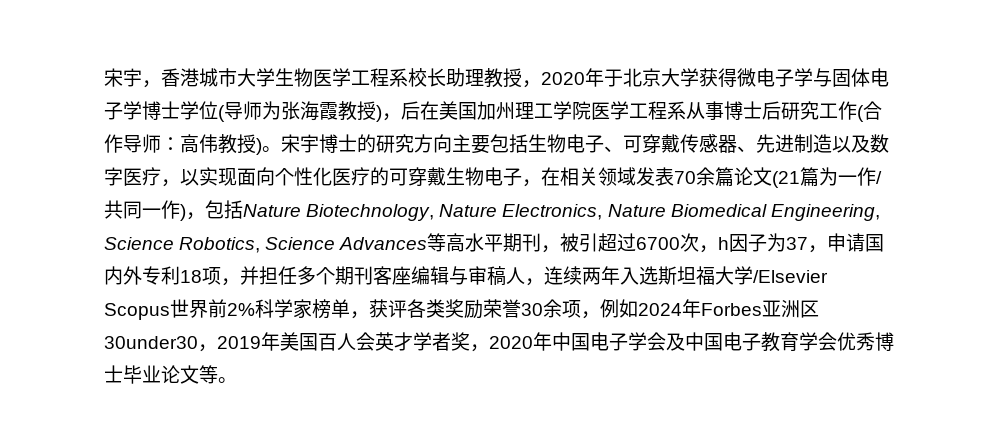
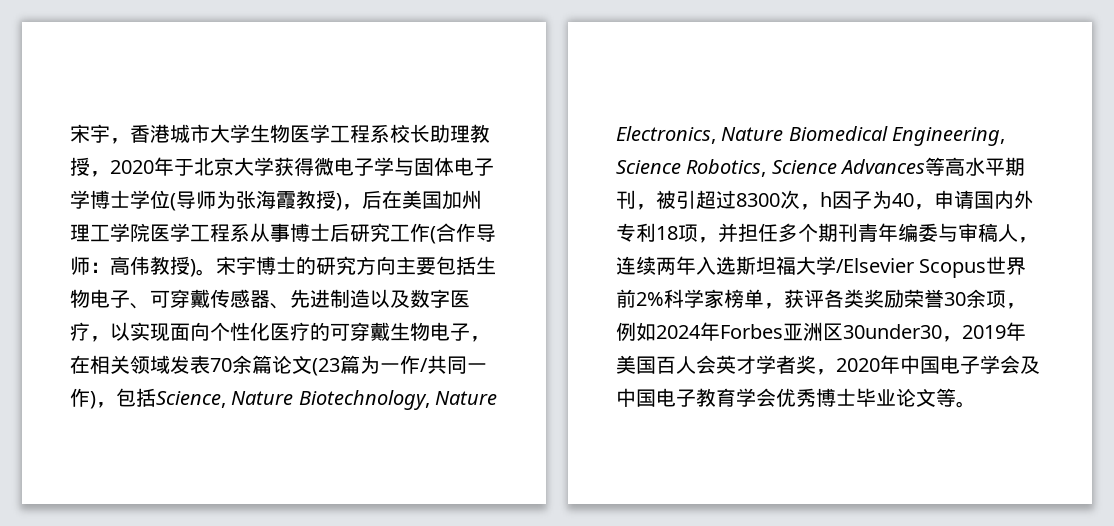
[772,171,800,188] (21 -> [312,358,340,376] (23
(243, 209) none -> [156,391,226,408] Science,
[636,237,681,250] 6700 -> [736,193,780,207] 8300
[786,237,809,250] 37 -> [892,193,914,207] 40
[373,266,449,285] 客座编辑 -> [858,223,938,242] 青年编委

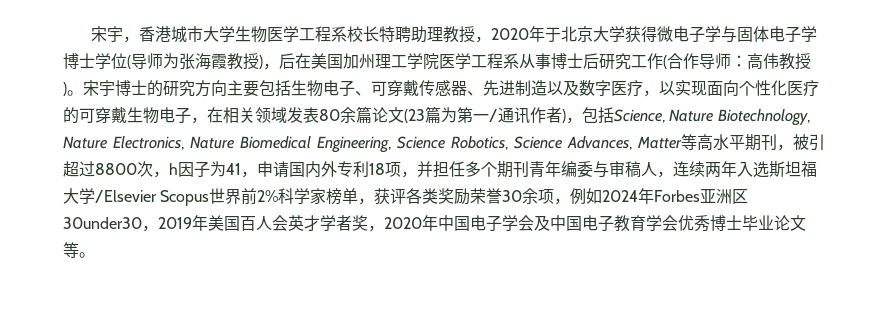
(430, 133) none -> [378,26,411,43] 特聘
[210,358,232,372] 70 -> [319,109,340,121] 80
[380,355,487,374] [70,388,90,407] 一作/共同一作 -> [457,107,562,124] 第一/通讯作者
[840,159,926,174] Advances -> [567,136,682,150] Advances, Matter
[736,193,780,207] 8300 -> [95,163,137,175] 8800
[892,193,914,207] 40 -> [226,163,241,175] 41

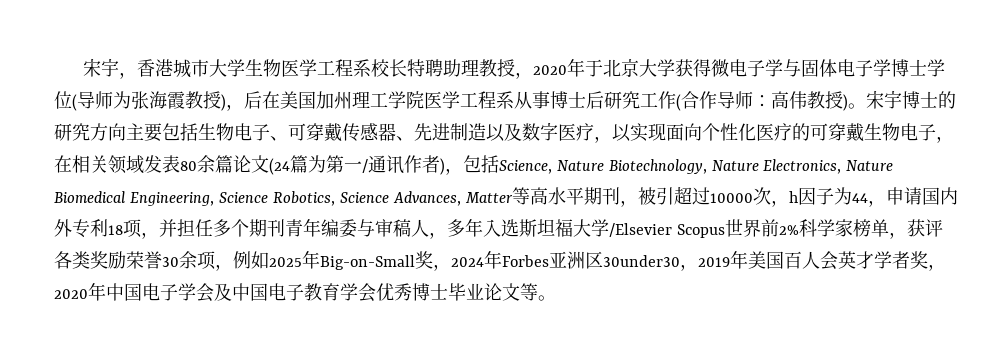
[404,109,425,123] (23 -> [269,158,290,175] (24
[95,163,137,175] 8800 -> [710,193,753,203] 10000
[226,163,241,175] 41 -> [852,193,868,203] 44
[673,161,721,177] 连续两 -> [447,219,465,237] 多
(603, 196) none -> [269,250,451,271] 2025年Big-on-Small奖，

